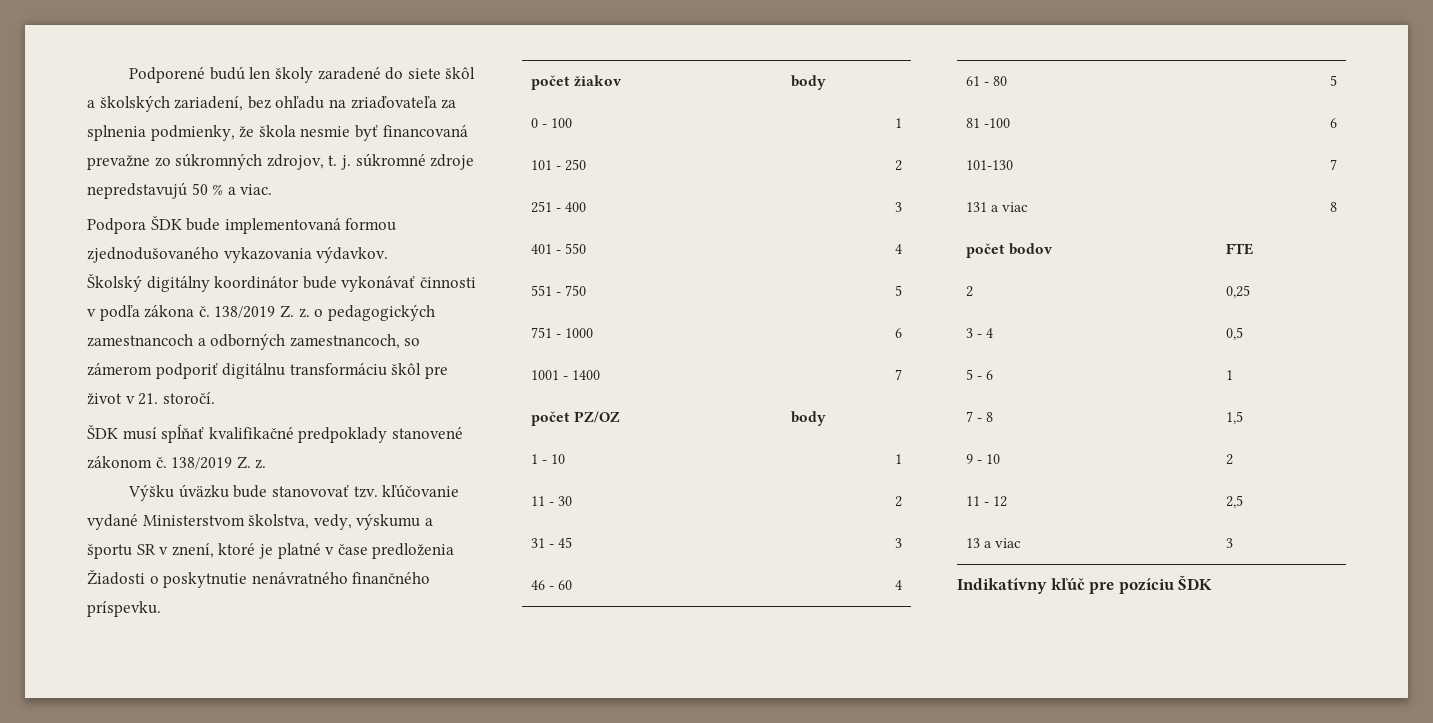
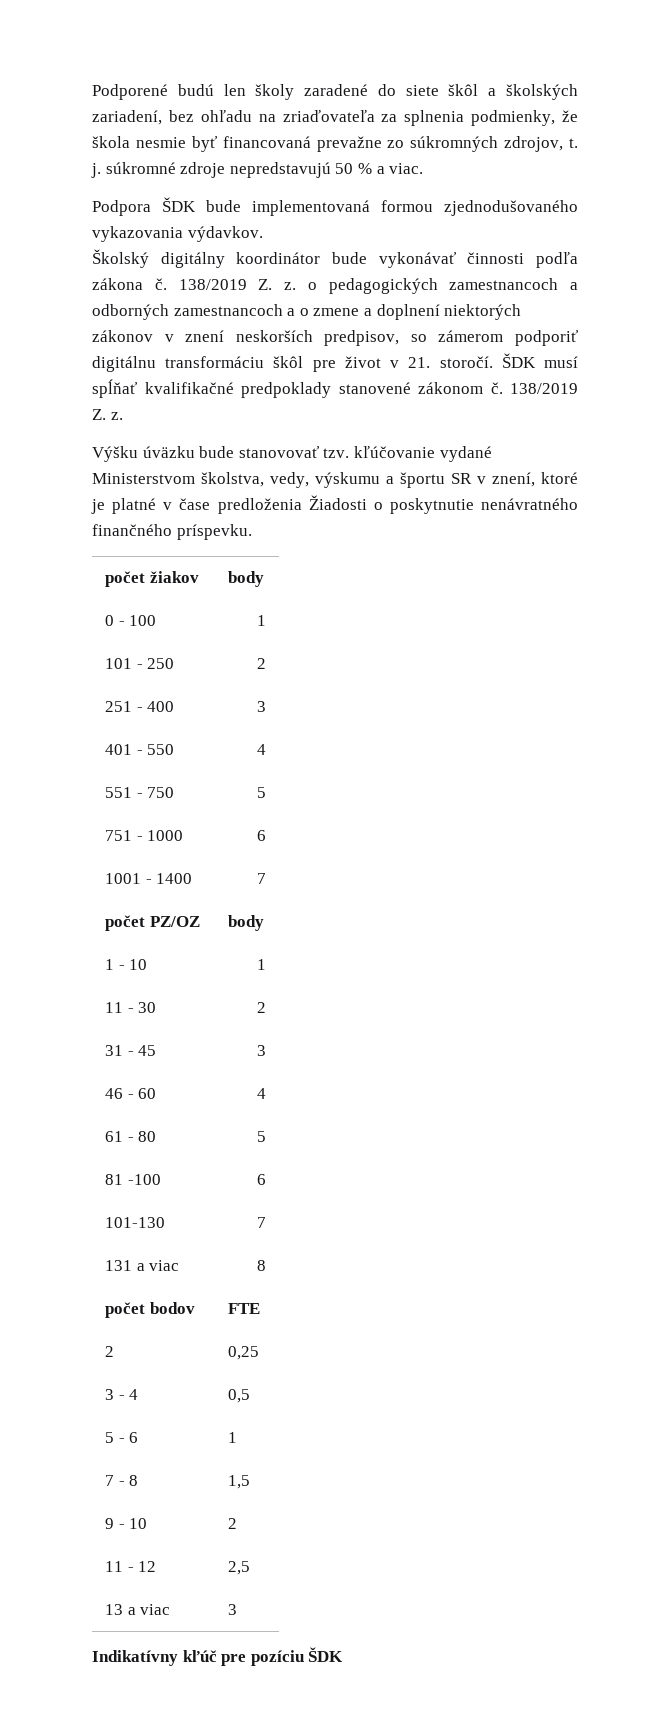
[87,309,96,317] v -> (525, 258) none
[289,334,400,349] zamestnancoch, -> [173,304,522,320] [92,330,400,346] zamestnancoch a o zmene a doplnení niektorých zákonov v znení neskorších predpisov,
(215, 398) // -> (493, 362) none

